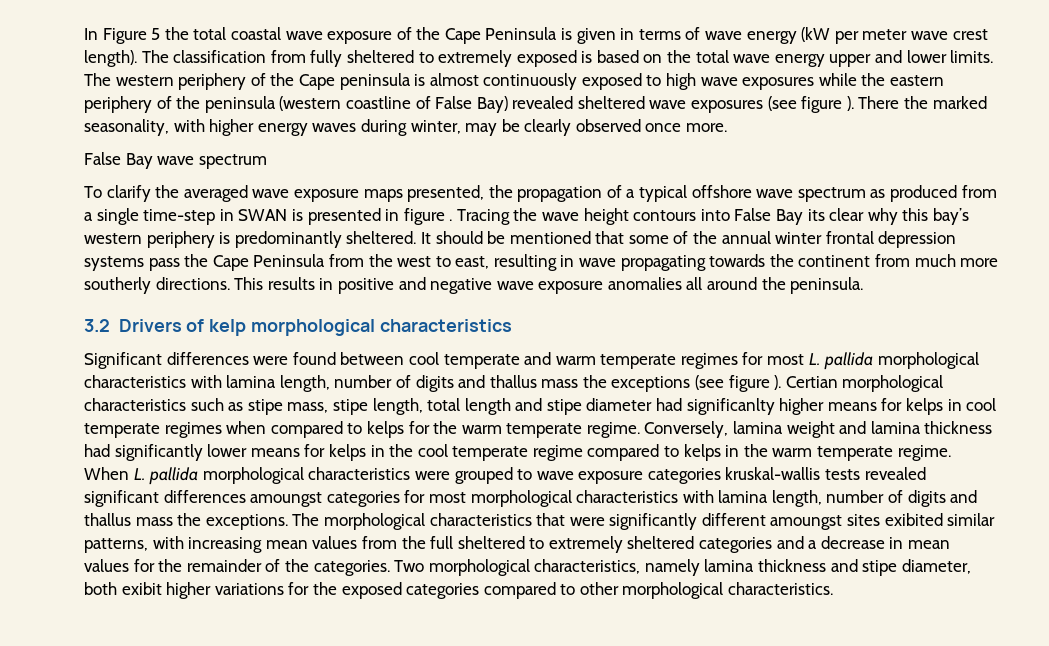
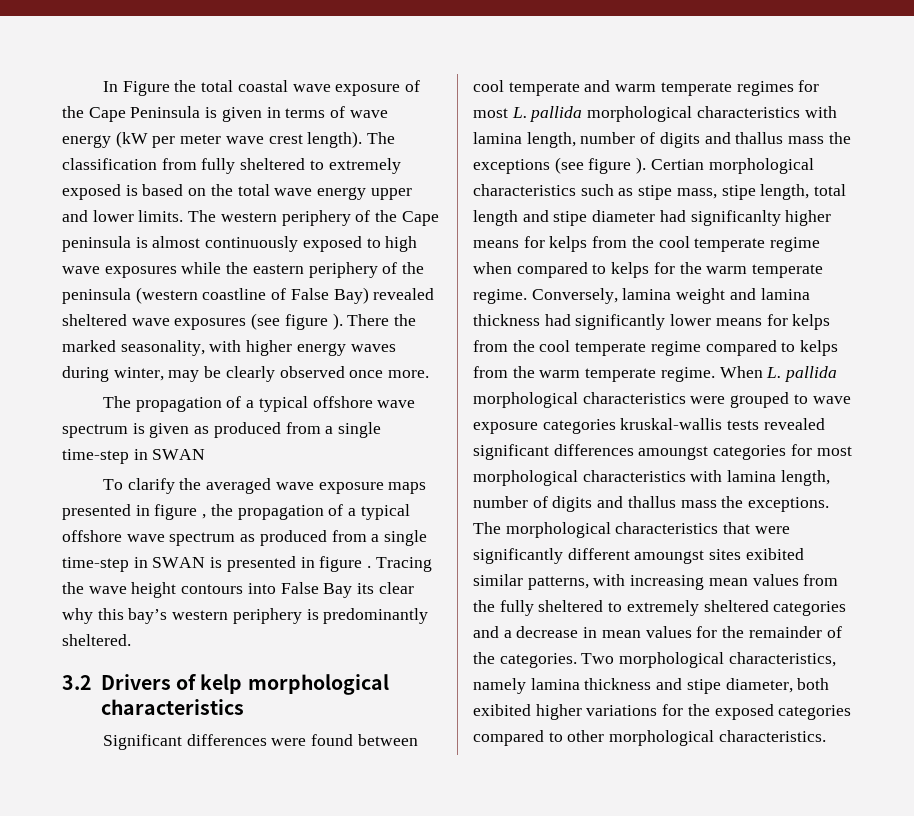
[151,28,161,40] 5 -> (170, 88) none
[84,152,267,169] False Bay wave spectrum -> [103,396,416,412] [62,422,382,438] [62,449,206,464] The propagation of a typical offshore wave spectrum is given as produced from a single time-step in SWAN
[407,185,485,202] presented, -> [62,504,207,520] presented in figure ,
[420,231,957,248] [84,254,999,271] [84,277,864,294] It should be mentioned that some of the annual winter frontal depression systems pass the Cape Peninsula from the west to east, resulting in wave propagating towards the continent from much more southerly directions. This results in positive and negative wave exposure anomalies all around the peninsula. -> (131, 640) none
[947,398,997,411] [84,422,222,438] in cool temperate regimes -> [592,236,821,252] from the cool temperate regime
[370,445,385,457] in -> [473,340,508,352] from
[725,445,740,457] in -> [473,366,508,378] from
[430,536,454,549] full -> [499,600,534,616] fully
[121,582,162,595] exibit -> [473,704,531,716] exibited

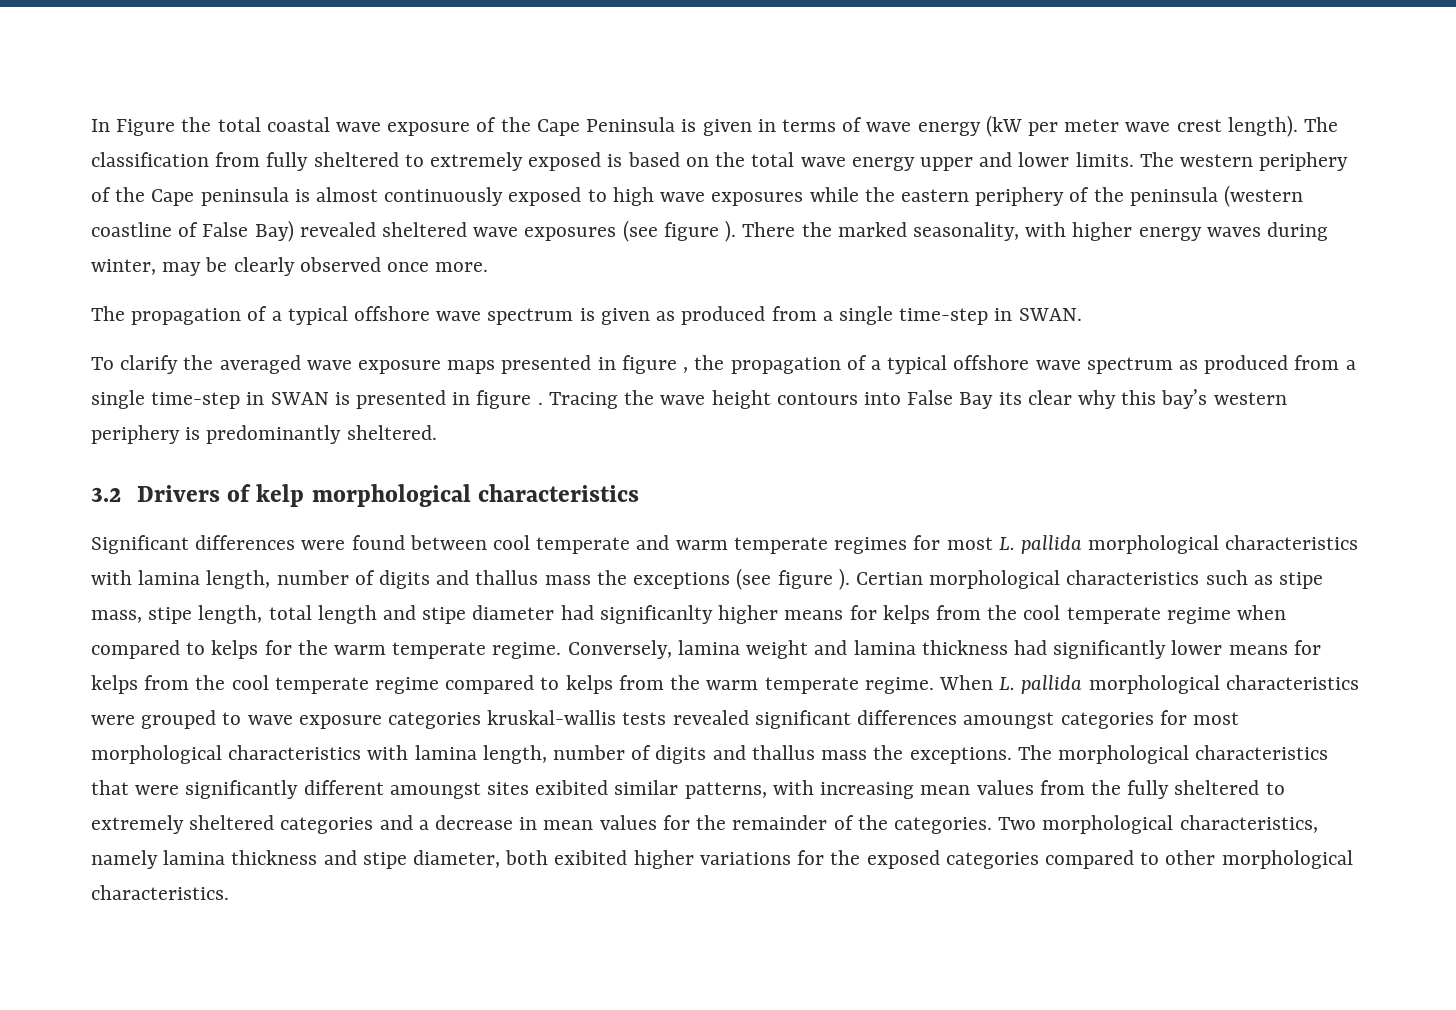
[152,449,206,460] SWAN -> [1018,308,1082,321] SWAN.

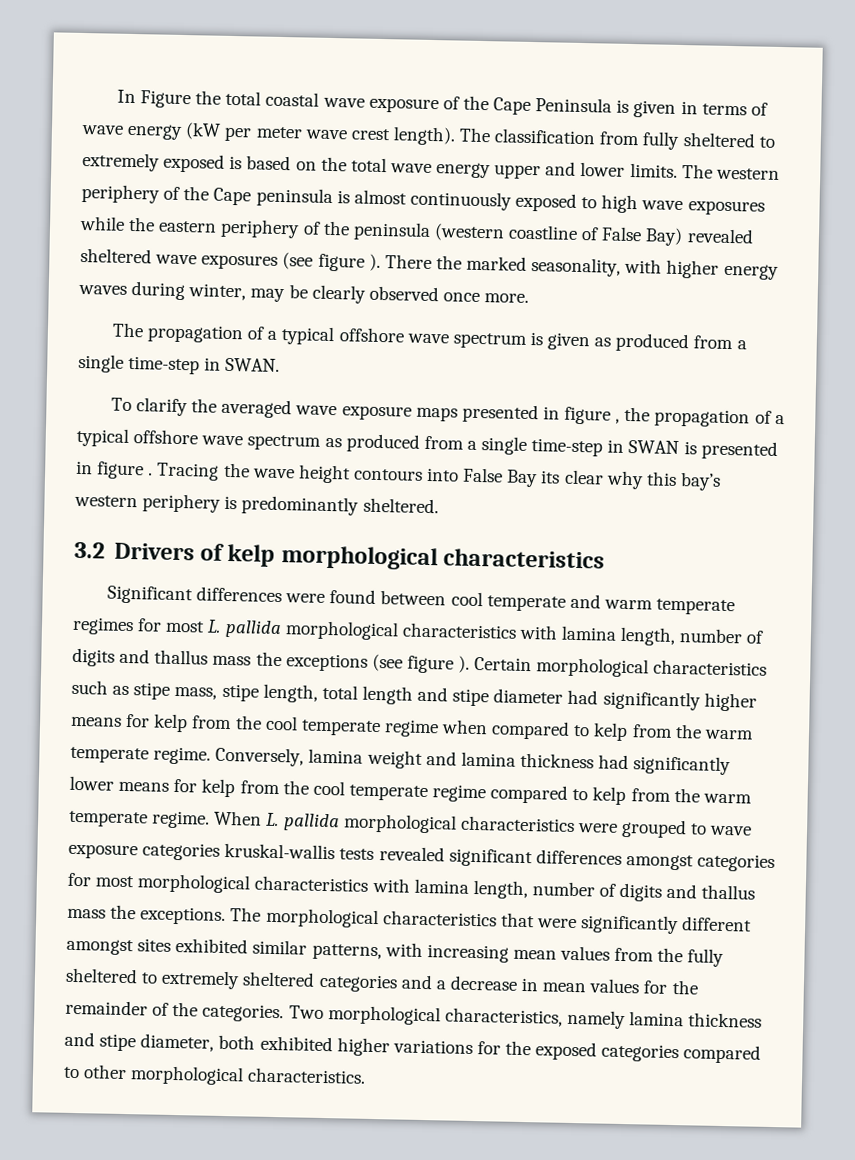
[855,572,923,585] Certian -> [474,656,533,672] Certain
[599,605,713,624] significanlty -> [602,690,701,711] significantly
[882,605,930,624] kelps -> [153,713,189,733] kelp
[211,640,292,659] kelps for -> [593,722,673,742] kelp from
[91,675,138,694] kelps -> [201,778,236,798] kelp
[565,675,613,694] kelps -> [592,786,627,806] kelp
[963,712,1055,729] amoungst -> [625,854,694,871] amongst
[389,780,609,799] amoungst sites exibited -> [66,938,249,956] amongst sites exhibited
[554,850,628,865] exibited -> [259,1035,333,1052] exhibited

